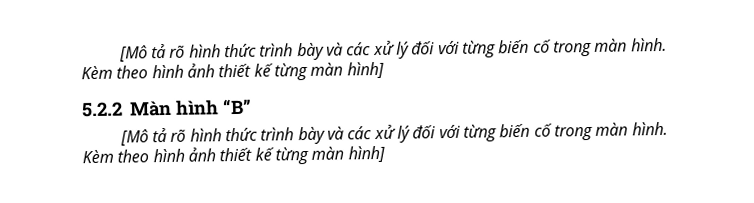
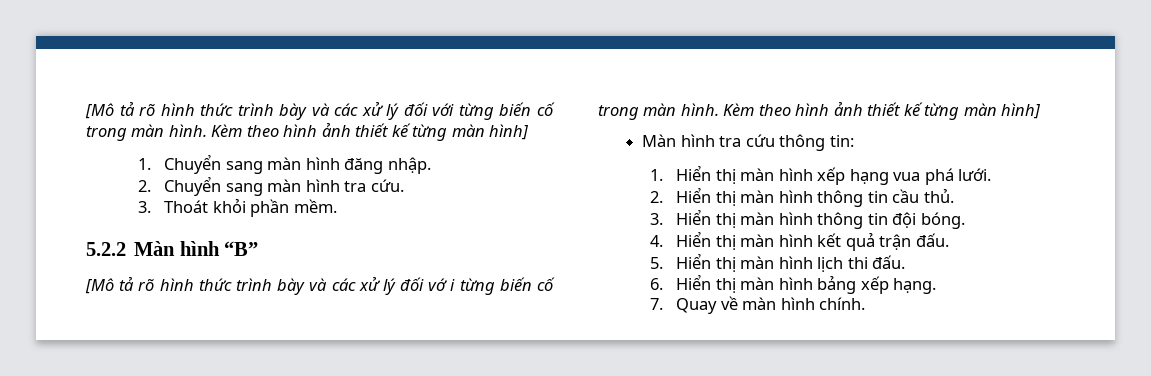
(384, 70) none -> [138,154,431,174] [138,176,404,196] [138,198,337,217] // 1. Chuyển sang màn hình đăng nhập. // 2. Chuyển sang màn hình tra cứu. // 3. Thoát khỏi phần mềm.
[438,124,461,139] với -> [428,278,456,291] vớ i
(385, 154) none -> [642,134,854,151] [650,165,991,185] [650,187,954,207] [650,209,965,229] [650,231,949,251] [650,253,906,272] [650,274,937,294] [650,296,866,314] // Màn hình tra cứu thông tin: // 1. Hiển thị màn hình xếp hạng vua phá lưới. // 2. Hiển thị màn hình thông tin cầu thủ. // 3. Hiển thị màn hình thông tin đội bóng. // 4. Hiển thị màn hình kết quả trận đấu. // 5. Hiển thị màn hình lịch thi đấu. // 6. Hiển thị màn hình bảng xếp hạng. // 7. Quay về màn hình chính.

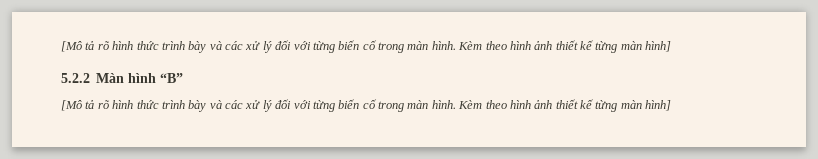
[138,154,431,174] [138,176,404,196] [138,198,337,217] // 1. Chuyển sang màn hình đăng nhập. // 2. Chuyển sang màn hình tra cứu. // 3. Thoát khỏi phần mềm. -> (672, 46) none
[428,278,456,291] vớ i -> [293,100,311,109] với
[642,134,854,151] [650,165,991,185] [650,187,954,207] [650,209,965,229] [650,231,949,251] [650,253,906,272] [650,274,937,294] [650,296,866,314] // Màn hình tra cứu thông tin: // 1. Hiển thị màn hình xếp hạng vua phá lưới. // 2. Hiển thị màn hình thông tin cầu thủ. // 3. Hiển thị màn hình thông tin đội bóng. // 4. Hiển thị màn hình kết quả trận đấu. // 5. Hiển thị màn hình lịch thi đấu. // 6. Hiển thị màn hình bảng xếp hạng. // 7. Quay về màn hình chính. -> (672, 105) none

